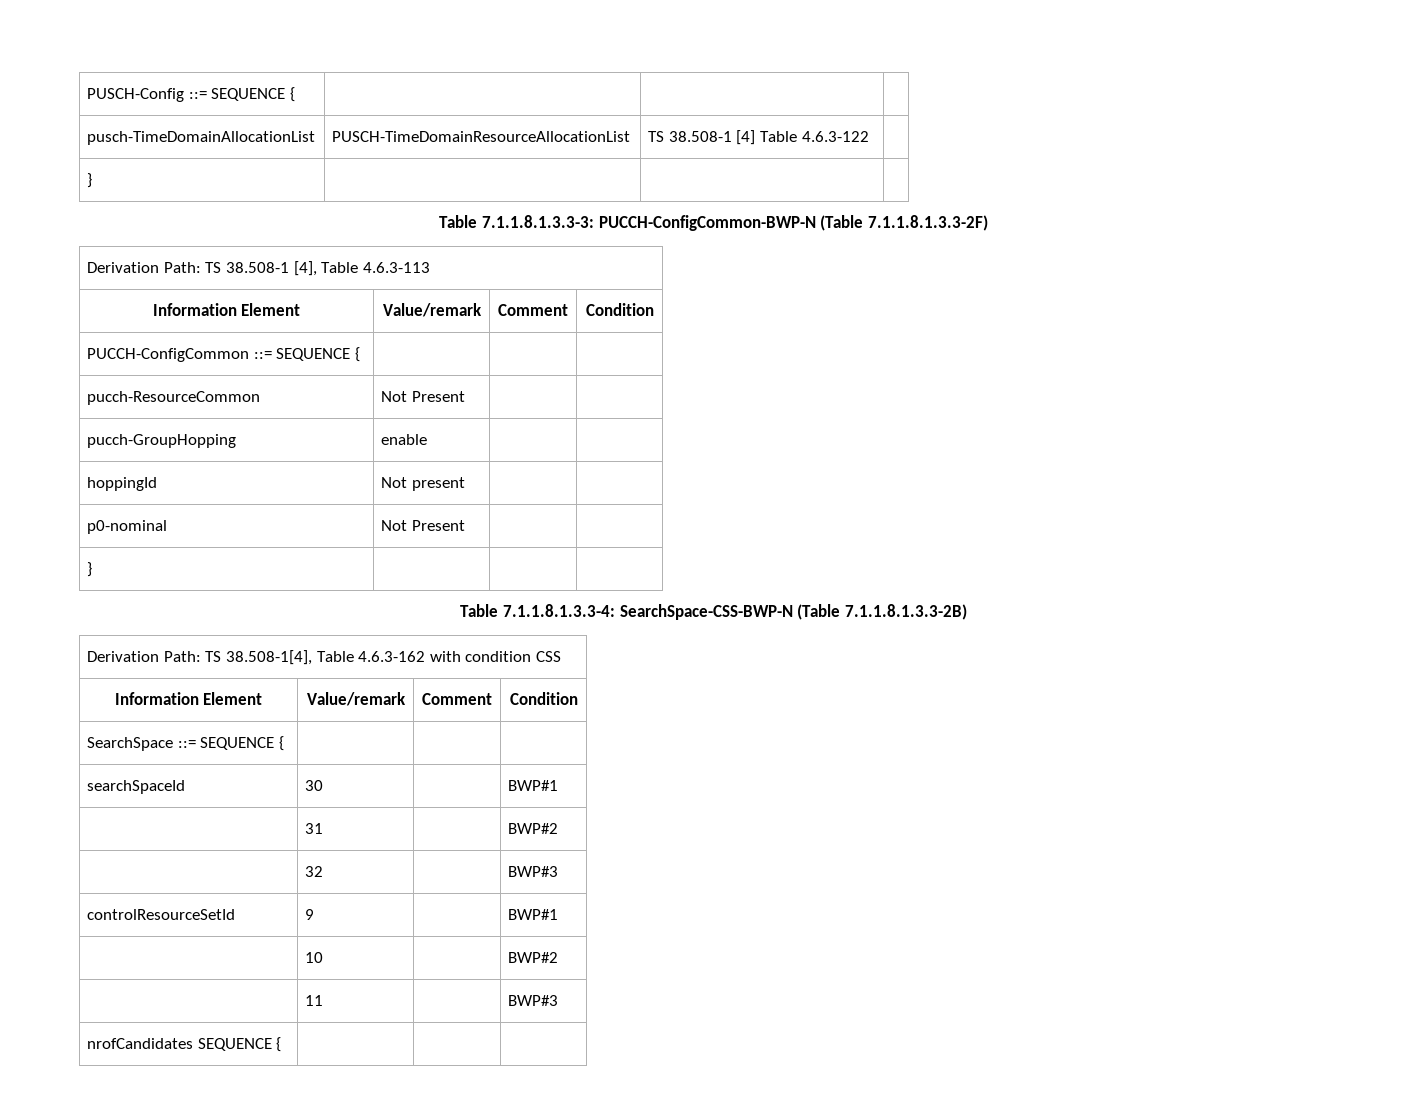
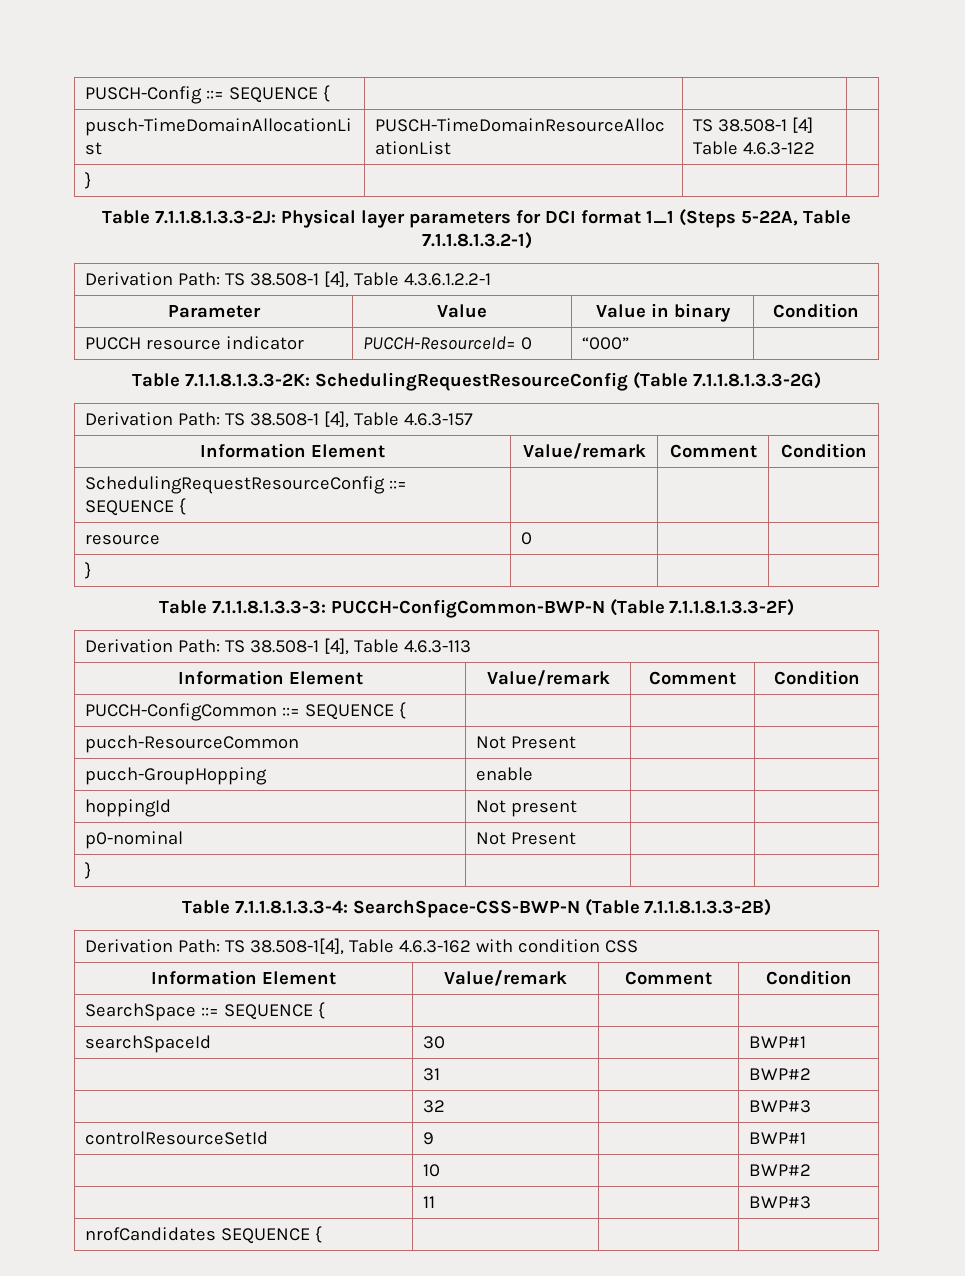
(93, 180) none -> [102,209,851,228] [421,232,532,249] [85,271,492,288] [167,305,261,318] [437,304,487,318] [595,303,731,322] [773,303,859,318] [85,336,305,350] [363,336,533,350] [582,337,630,350] [132,372,821,391] [85,411,474,428] [200,443,385,458] [522,443,646,459] [669,444,757,458] [780,443,867,458] [85,476,408,494] [85,498,187,516] [85,534,161,545] [521,532,533,545] [85,562,92,579] // Table 7.1.1.8.1.3.3-2J: Physical layer parameters for DCI format 1_1 (Steps 5-22A, Table 7.1.1.8.1.3.2-1) // Derivation Path: TS 38.508-1 [4], Table 4.3.6.1.2.2-1 // Parameter | Value | Value in binary | Condition // PUCCH resource indicator | PUCCH-ResourceId= 0 | “000” | // Table 7.1.1.8.1.3.3-2K: SchedulingRequestResourceConfig (Table 7.1.1.8.1.3.3-2G) // Derivation Path: TS 38.508-1 [4], Table 4.6.3-157 // Information Element | Value/remark | Comment | Condition // SchedulingRequestResourceConfig ::= SEQUENCE { | | | // resource | 0 | | // } | | |

